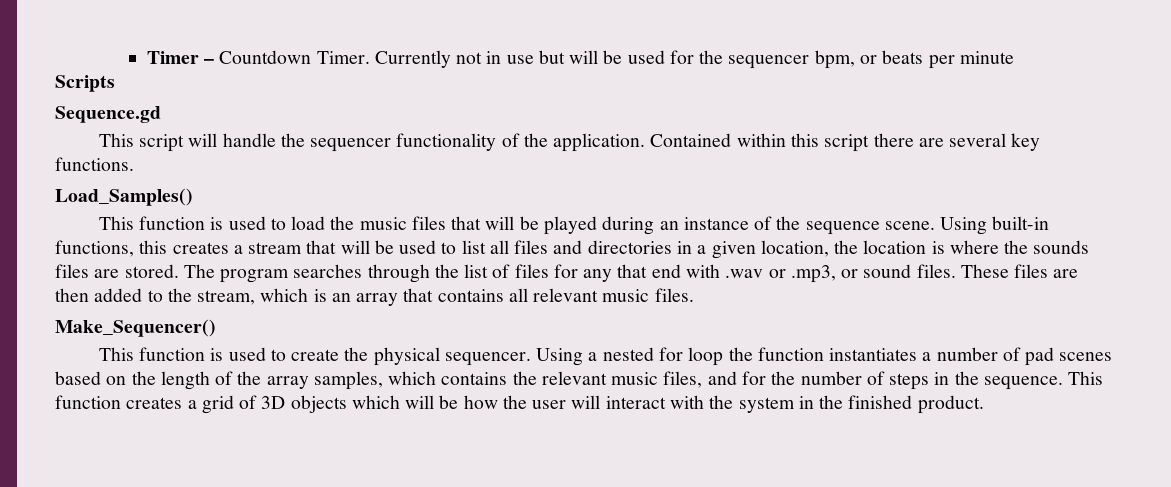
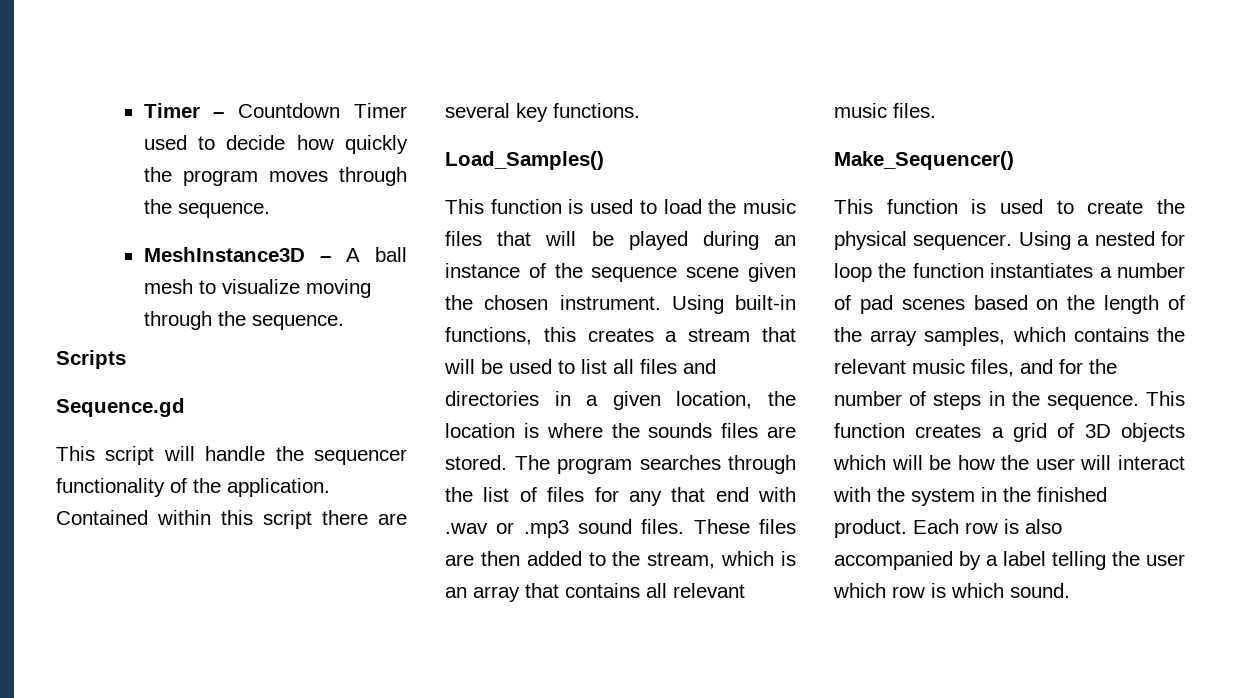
[316,50,1014,69] Timer. Currently not in use but will be used for the sequencer bpm, or beats per minute -> [354,103,407,118] [143,135,408,154] [143,167,408,186] [143,199,270,218] [143,247,408,262] [143,279,371,298] [143,311,344,330] Timer used to decide how quickly the program moves through the sequence. // MeshInstance3D – A ball mesh to visualize moving through the sequence.
[884,221,935,230] scene. -> [686,263,796,282] [445,295,661,310] scene given the chosen instrument.
[790,265,859,283] .mp3, or -> [523,520,569,538] .mp3
(984, 404) none -> [913,519,1062,534] [834,551,1185,570] [833,583,1070,598] Each row is also accompanied by a label telling the user which row is which sound.

